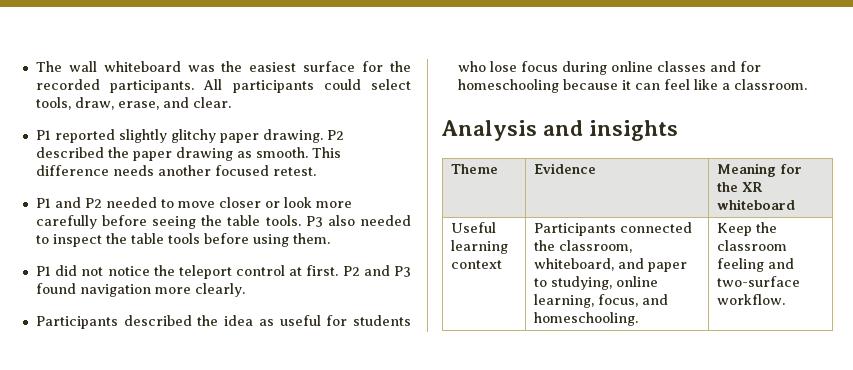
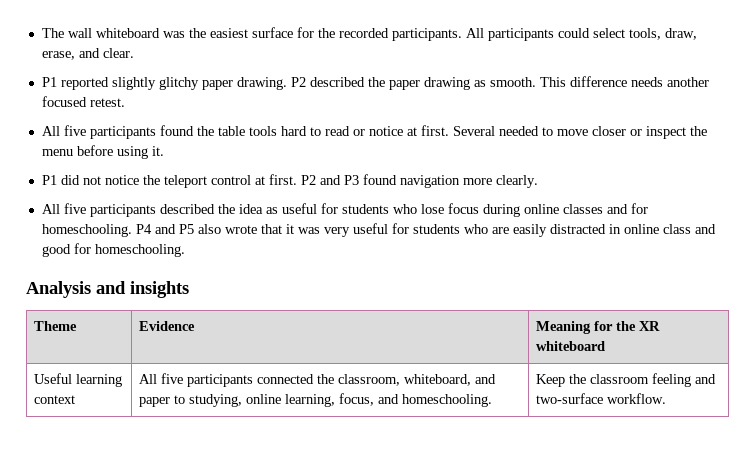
[35,197,102,208] P1 and P2 -> [41,125,495,139] All five participants found the table tools hard to read or notice at first. Several
[283,197,352,208] [35,215,412,229] [35,233,200,247] look more carefully before seeing the table tools. P3 also needed to inspect the table tools -> [645,126,707,139] [41,149,73,156] inspect the menu
[292,233,330,244] them. -> [151,146,164,156] it.
[35,316,118,329] Participants -> [41,203,156,217] All five participants
[457,79,807,93] homeschooling because it can feel like a classroom. -> [41,223,716,237] [41,243,185,257] homeschooling. P4 and P5 also wrote that it was very useful for students who are easily distracted in online class and good for homeschooling.
[533,223,616,236] Participants -> [139,373,254,387] All five participants

